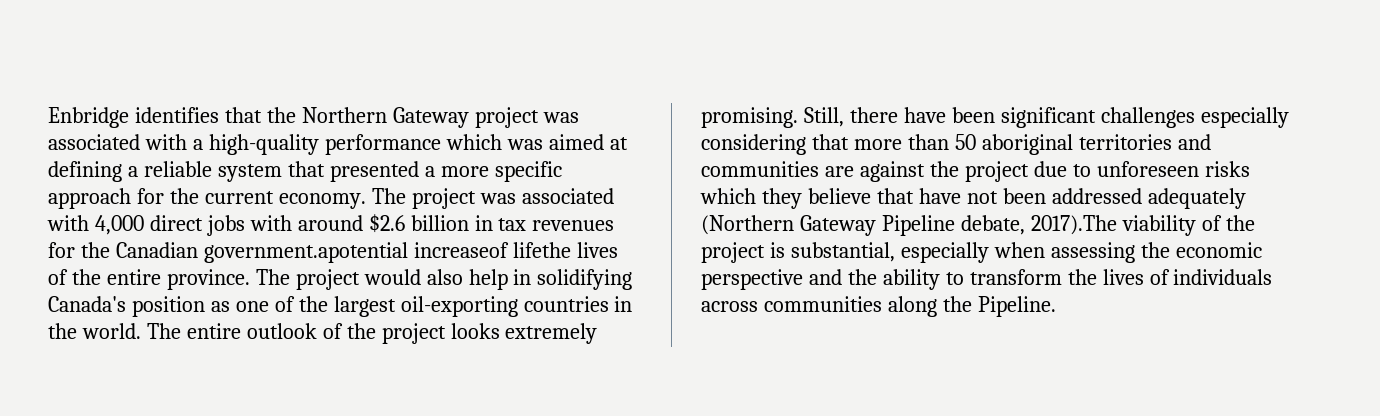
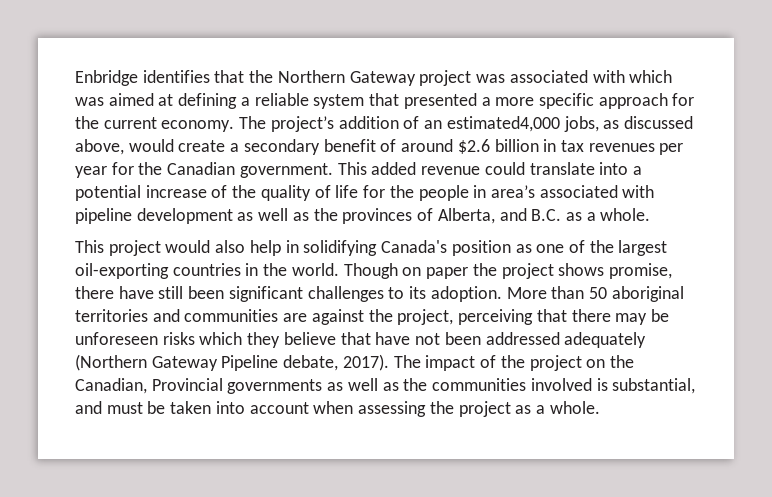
[192,134,441,155] a high-quality performance -> (625, 76) none
[411,188,614,209] [47,215,292,236] project was associated with 4,000 direct jobs with -> [270,116,693,132] [75,139,397,155] project’s addition of an estimated4,000 jobs, as discussed above, would create a secondary benefit of
(615, 225) none -> [659,143,684,155] [75,166,107,178] per year
[203,242,618,263] [48,269,290,290] government.apotential increaseof lifethe lives of the entire province. The -> [239,162,642,178] [75,185,655,201] [75,208,651,224] [75,240,104,253] government. This added revenue could translate into a potential increase of the quality of life for the people in area’s associated with pipeline development as well as the provinces of Alberta, and B.C. as a whole. // This
[146,323,598,344] [701,107,844,128] The entire outlook of the project looks extremely promising. Still, -> [343,263,672,279] Though on paper the project shows promise,
(946, 115) none -> [158,286,184,299] still
[1200,107,1289,128] [701,134,902,155] especially considering that more -> [388,286,547,302] to its adoption. More
[964,161,1091,182] project due to -> [397,309,669,325] project, perceiving that there may be
[1030,215,1255,236] [701,242,1262,263] [701,269,1273,290] [701,296,1056,317] 2017).The viability of the project is substantial, especially when assessing the economic perspective and the ability to transform the lives of individuals across communities along the Pipeline. -> [342,354,634,371] [75,378,696,394] [75,401,600,417] 2017). The impact of the project on the Canadian, Provincial governments as well as the communities involved is substantial, and must be taken into account when assessing the project as a whole.

